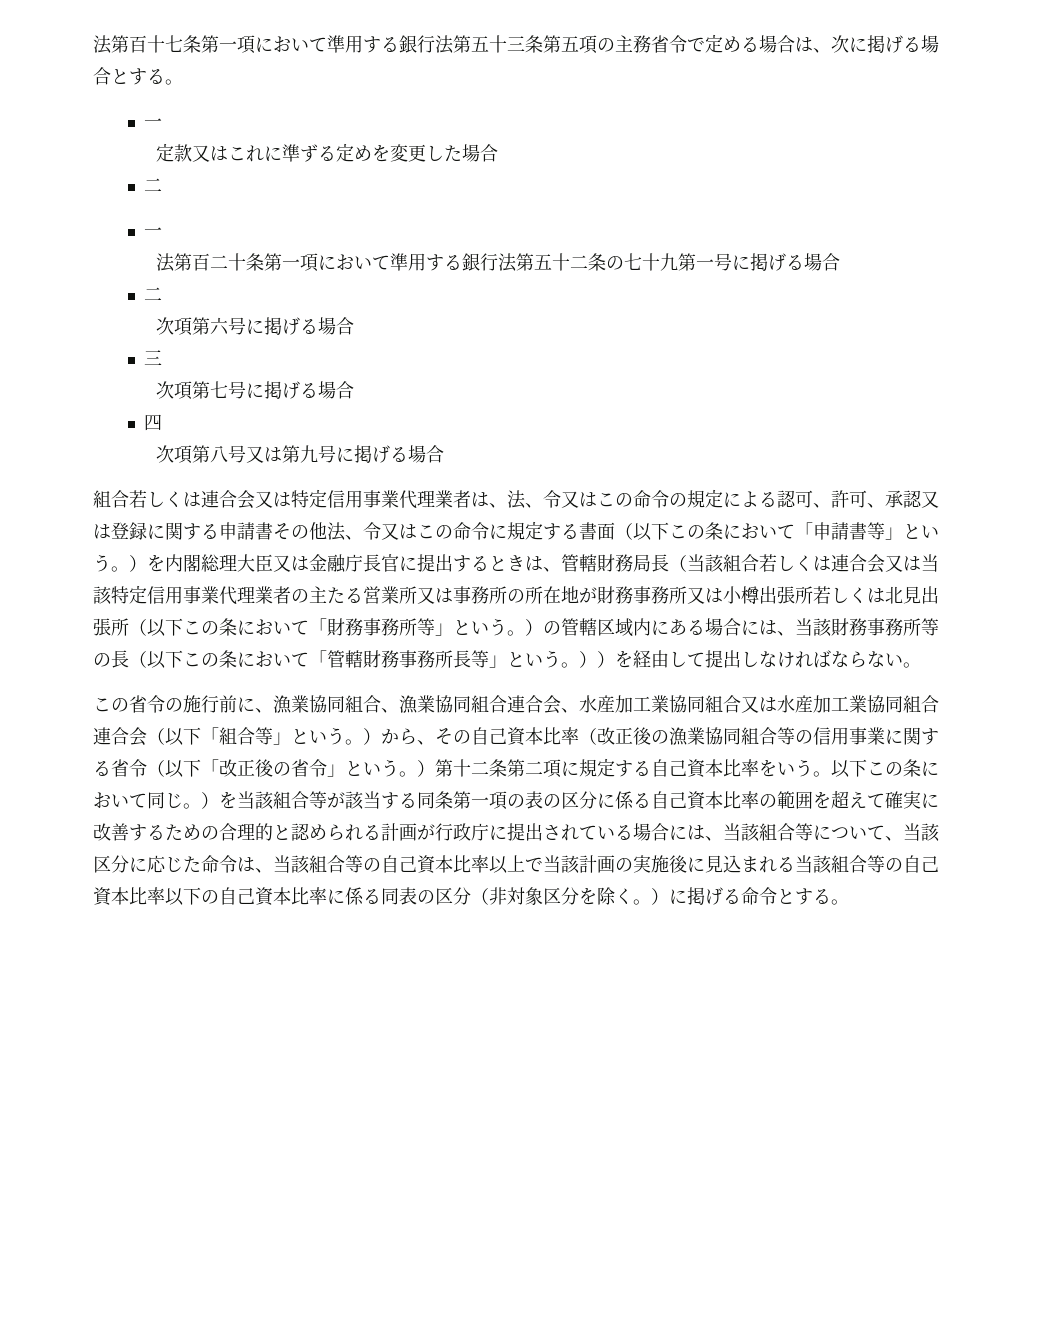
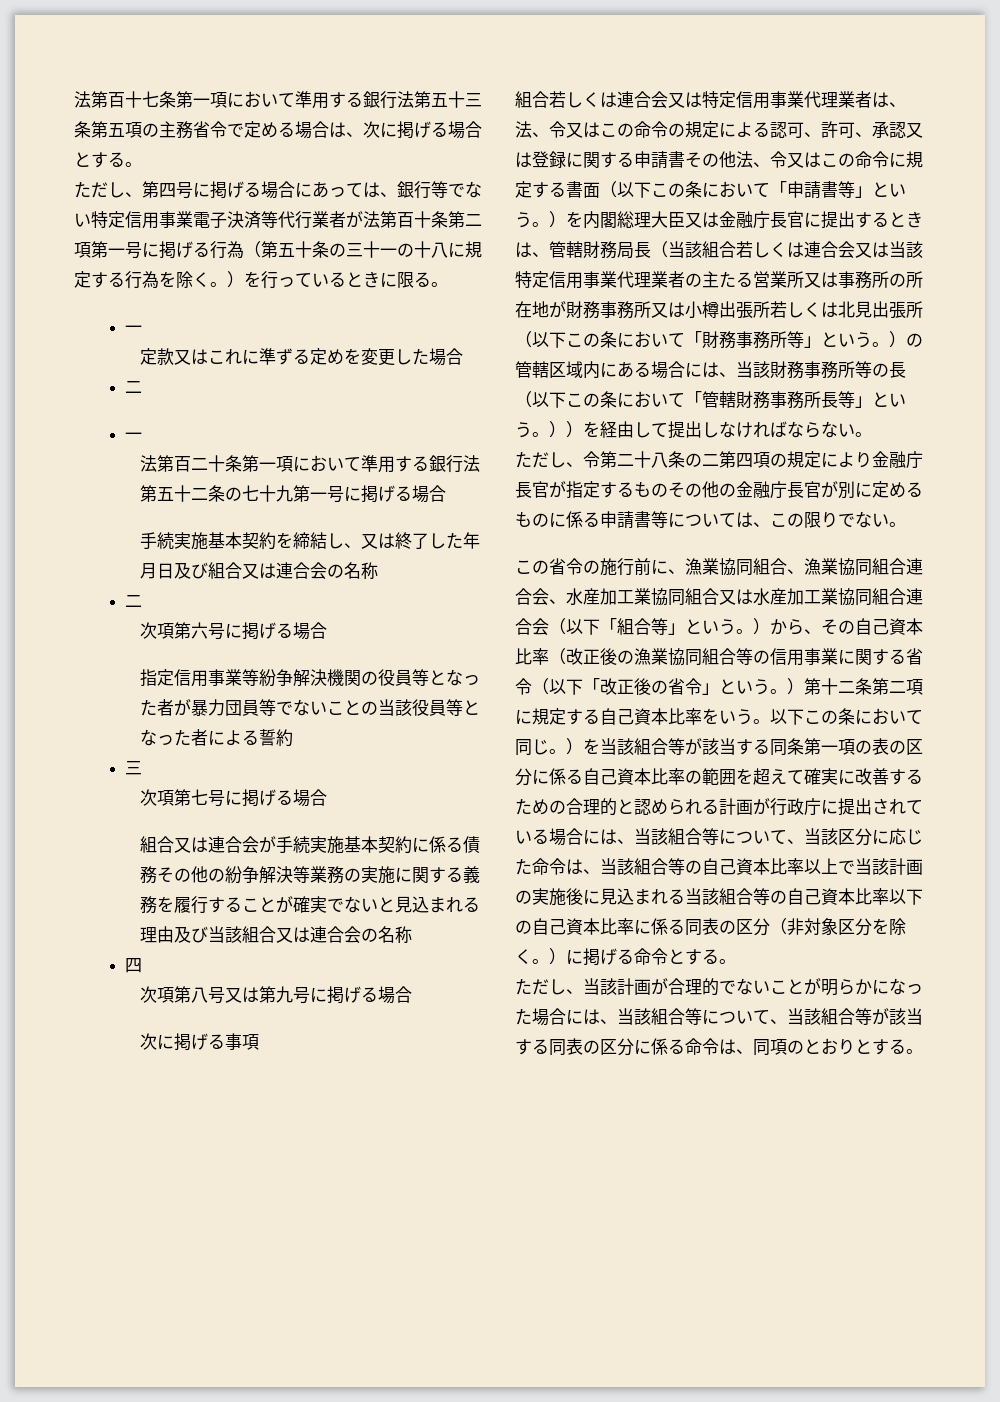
(183, 82) none -> [74,181,482,199] [74,211,482,229] [74,241,482,259] [74,271,448,289] // ただし、第四号に掲げる場合にあっては、銀行等でない特定信用事業電子決済等代行業者が法第百十条第二項第一号に掲げる行為（第五十条の三十一の十八に規定する行為を除く。）を行っているときに限る。
(840, 262) none -> [139,532,480,550] [139,562,378,579] // 手続実施基本契約を締結し、又は終了した年月日及び組合又は連合会の名称
(354, 326) none -> [139,669,480,687] [139,699,480,716] [139,729,293,747] // 指定信用事業等紛争解決機関の役員等となった者が暴力団員等でないことの当該役員等となった者による誓約
(354, 390) none -> [139,836,480,854] [139,866,480,884] [139,896,480,914] [139,926,412,943] // 組合又は連合会が手続実施基本契約に係る債務その他の紛争解決等業務の実施に関する義務を履行することが確実でないと見込まれる理由及び当該組合又は連合会の名称
(444, 454) none -> [139,1033,259,1051] // 次に掲げる事項
(921, 665) none -> [515,451,923,468] [515,481,923,499] [515,511,906,529] // ただし、令第二十八条の二第四項の規定により金融庁長官が指定するものその他の金融庁長官が別に定めるものに係る申請書等については、この限りでない。
(849, 902) none -> [515,978,923,996] [515,1008,923,1026] [515,1038,923,1056] // ただし、当該計画が合理的でないことが明らかになった場合には、当該組合等について、当該組合等が該当する同表の区分に係る命令は、同項のとおりとする。

